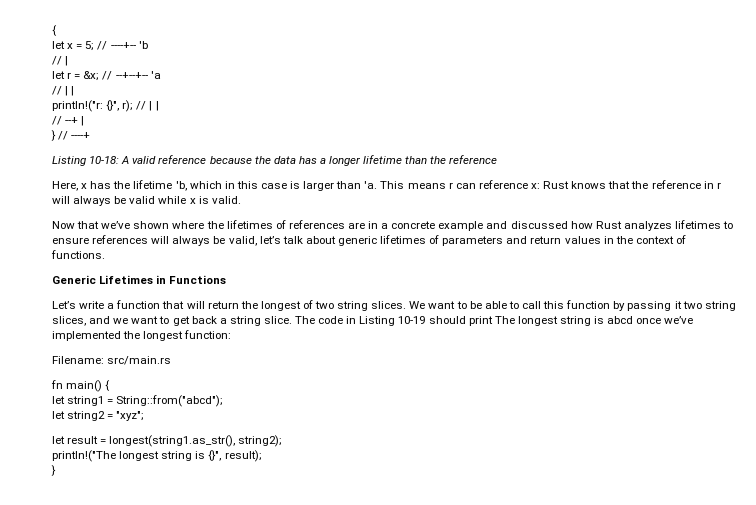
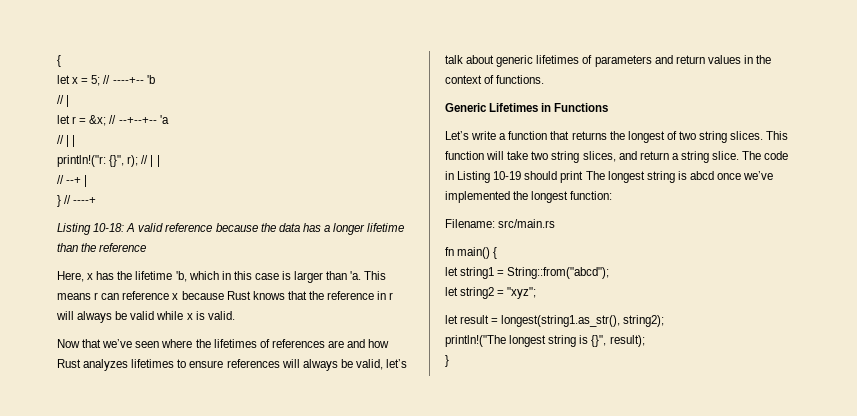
[530,183,540,189] x: -> [172,291,224,300] x because
[133,221,170,229] shown -> [135,341,160,348] seen
[368,221,568,231] in a concrete example and discussed -> [347,339,366,348] and
[186,301,239,309] will return -> [571,131,607,140] returns
[409,300,736,311] [52,316,217,326] We want to be able to call this function by passing it two string slices, and we want to get back -> [766,131,789,140] [445,151,669,163] This function will take two string slices, and return

